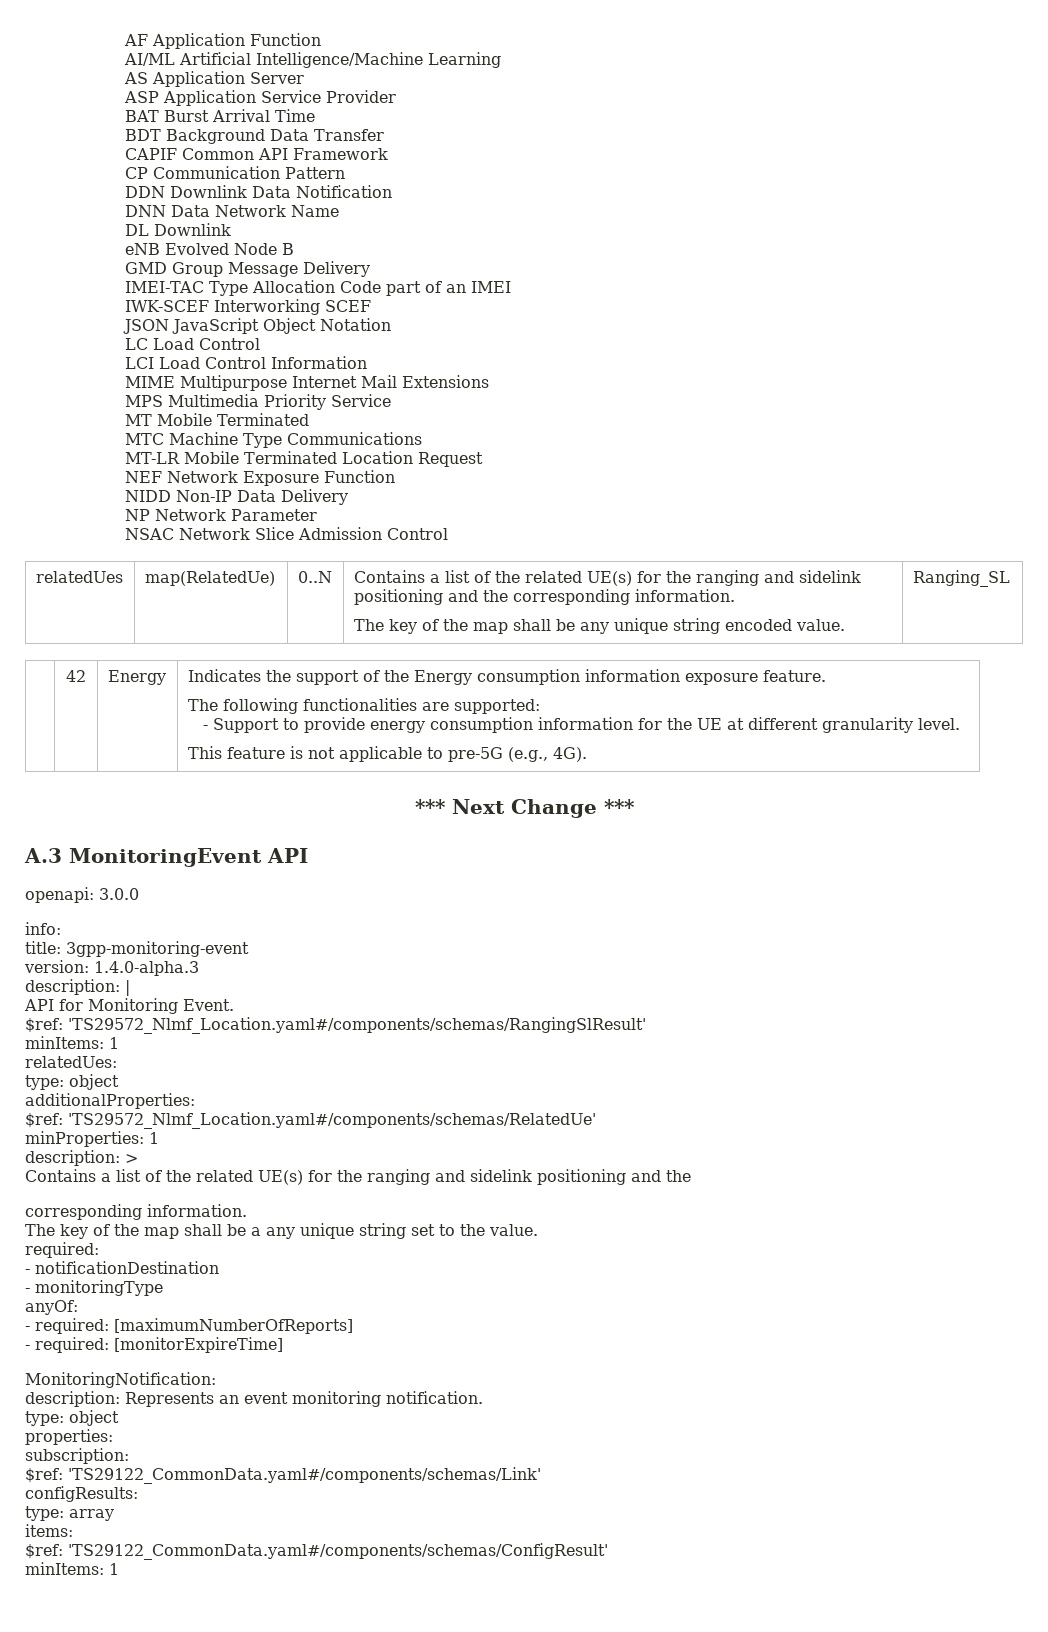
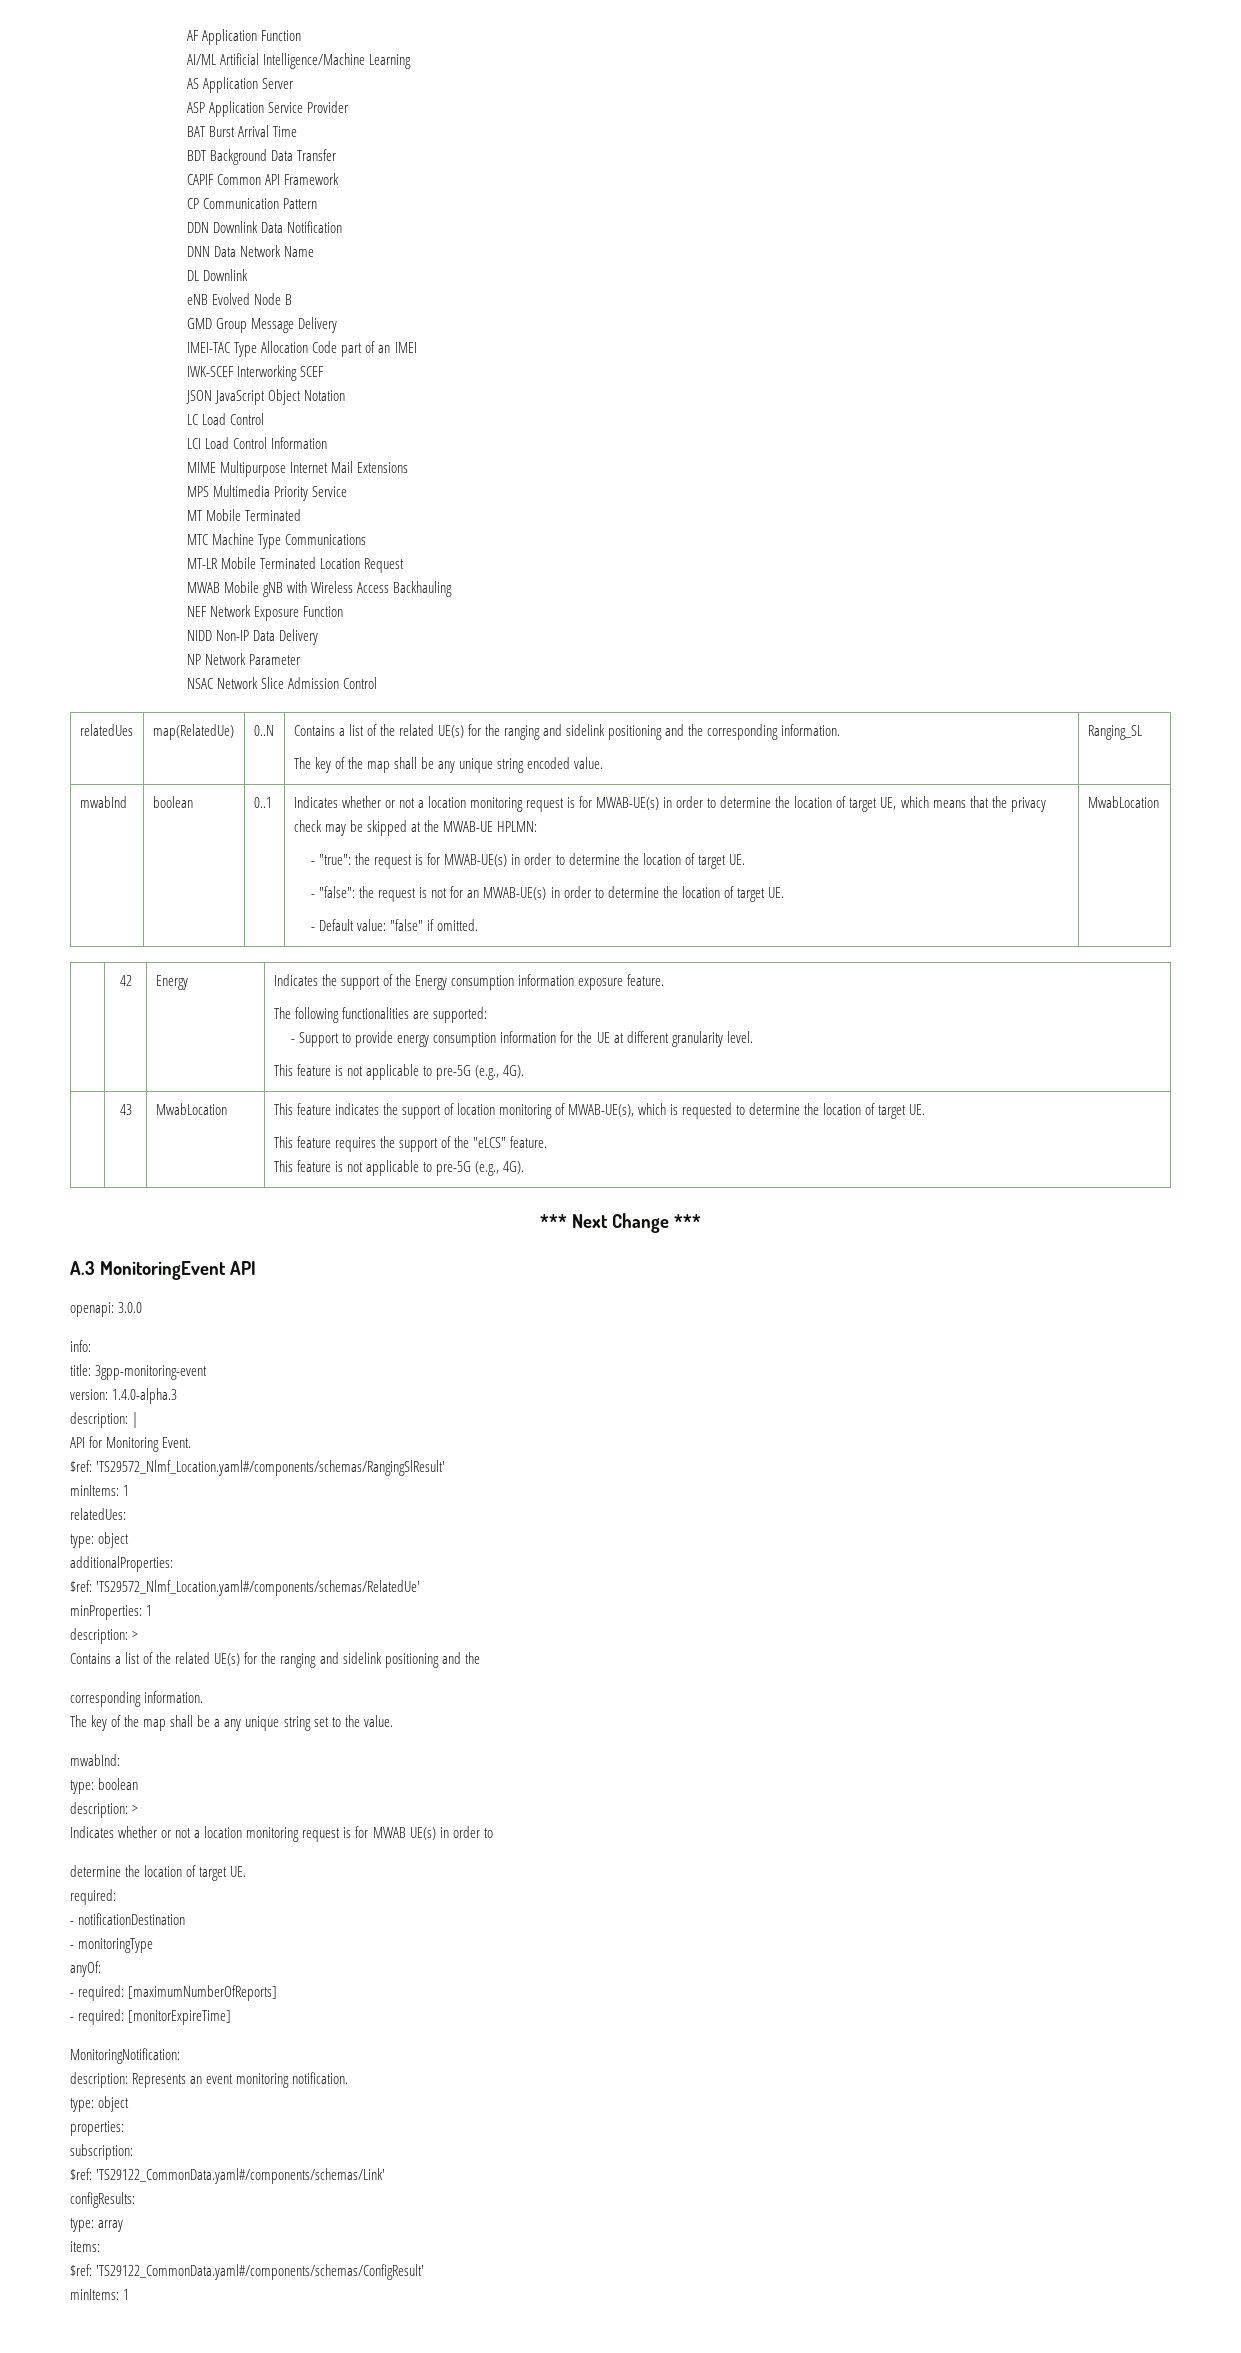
(484, 459) none -> [187,581,453,597] // MWAB Mobile gNB with Wireless Access Backhauling
(1010, 578) none -> [79,796,127,808] [152,796,193,808] [253,797,272,808] [293,796,1046,812] [293,820,537,836] [311,853,745,869] [311,886,784,902] [311,919,479,931] [1087,796,1159,808] // mwabInd | boolean | 0..1 | Indicates whether or not a location monitoring request is for MWAB-UE(s) in order to determine the location of target UE, which means that the privacy check may be skipped at the MWAB-UE HPLMN: // - "true": the request is for MWAB-UE(s) in order to determine the location of target UE. // - "false": the request is not for an MWAB-UE(s) in order to determine the location of target UE. // - Default value: "false" if omitted. | MwabLocation
(587, 754) none -> [119,1104,132,1115] [155,1103,227,1115] [273,1103,926,1119] [273,1136,547,1152] [273,1160,524,1176] // | 43 | MwabLocation | This feature indicates the support of location monitoring of MWAB-UE(s), which is requested to determine the location of target UE. // This feature requires the support of the "eLCS" feature. // This feature is not applicable to pre-5G (e.g., 4G).
(538, 1230) none -> [70,1754,120,1766] [70,1778,139,1794] [70,1802,139,1818] [70,1826,493,1842] [70,1865,247,1881] // mwabInd: // type: boolean // description: > // Indicates whether or not a location monitoring request is for MWAB UE(s) in order to // determine the location of target UE.

